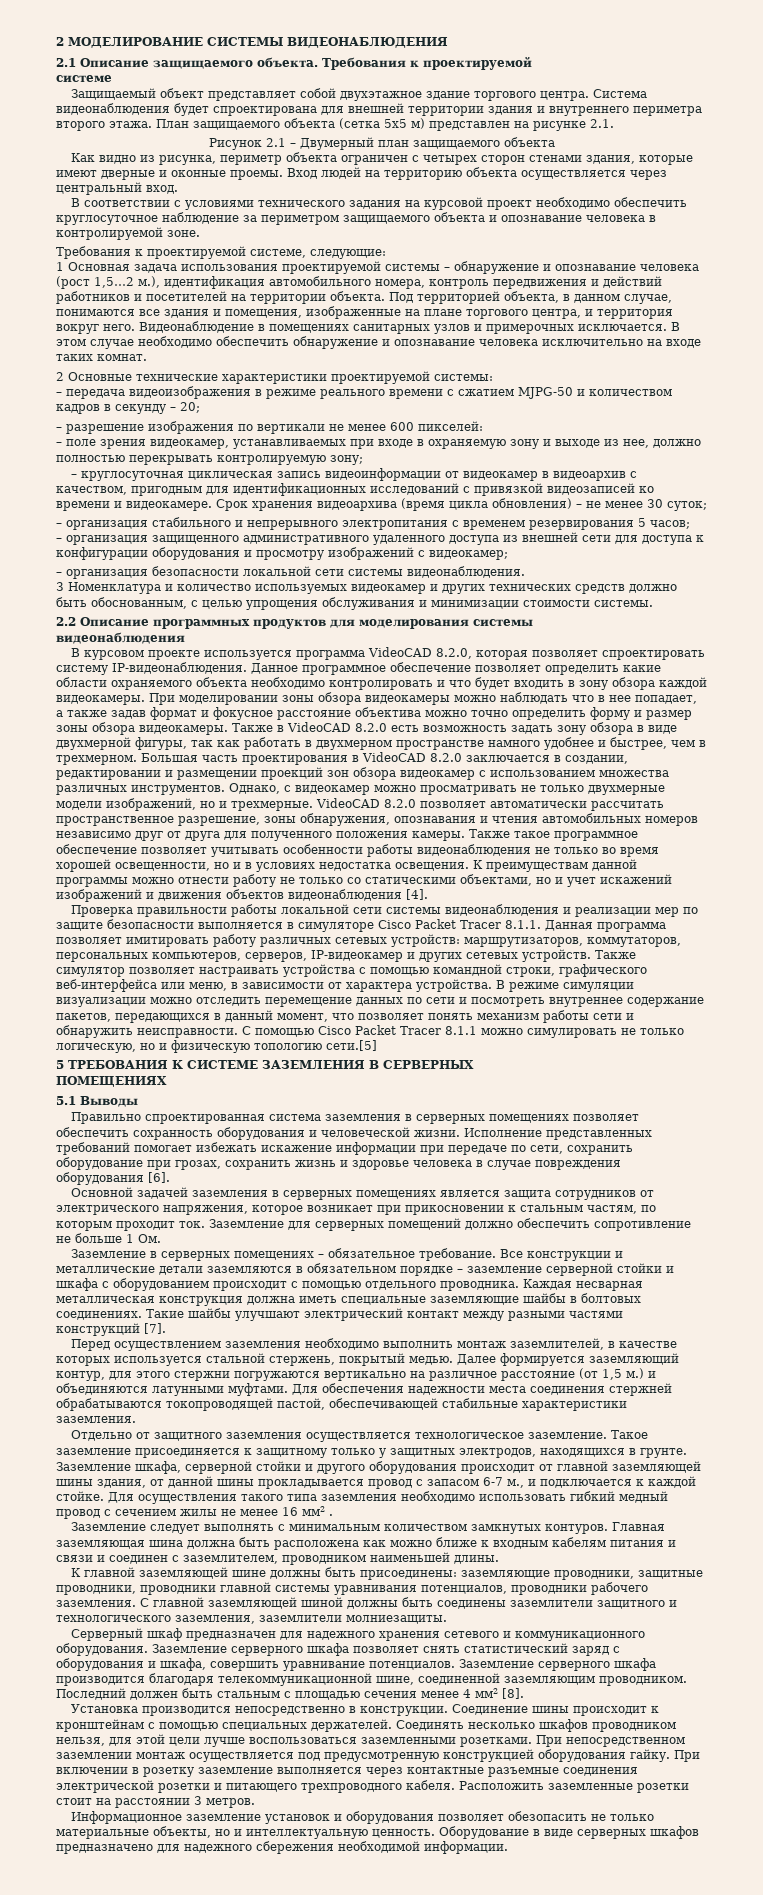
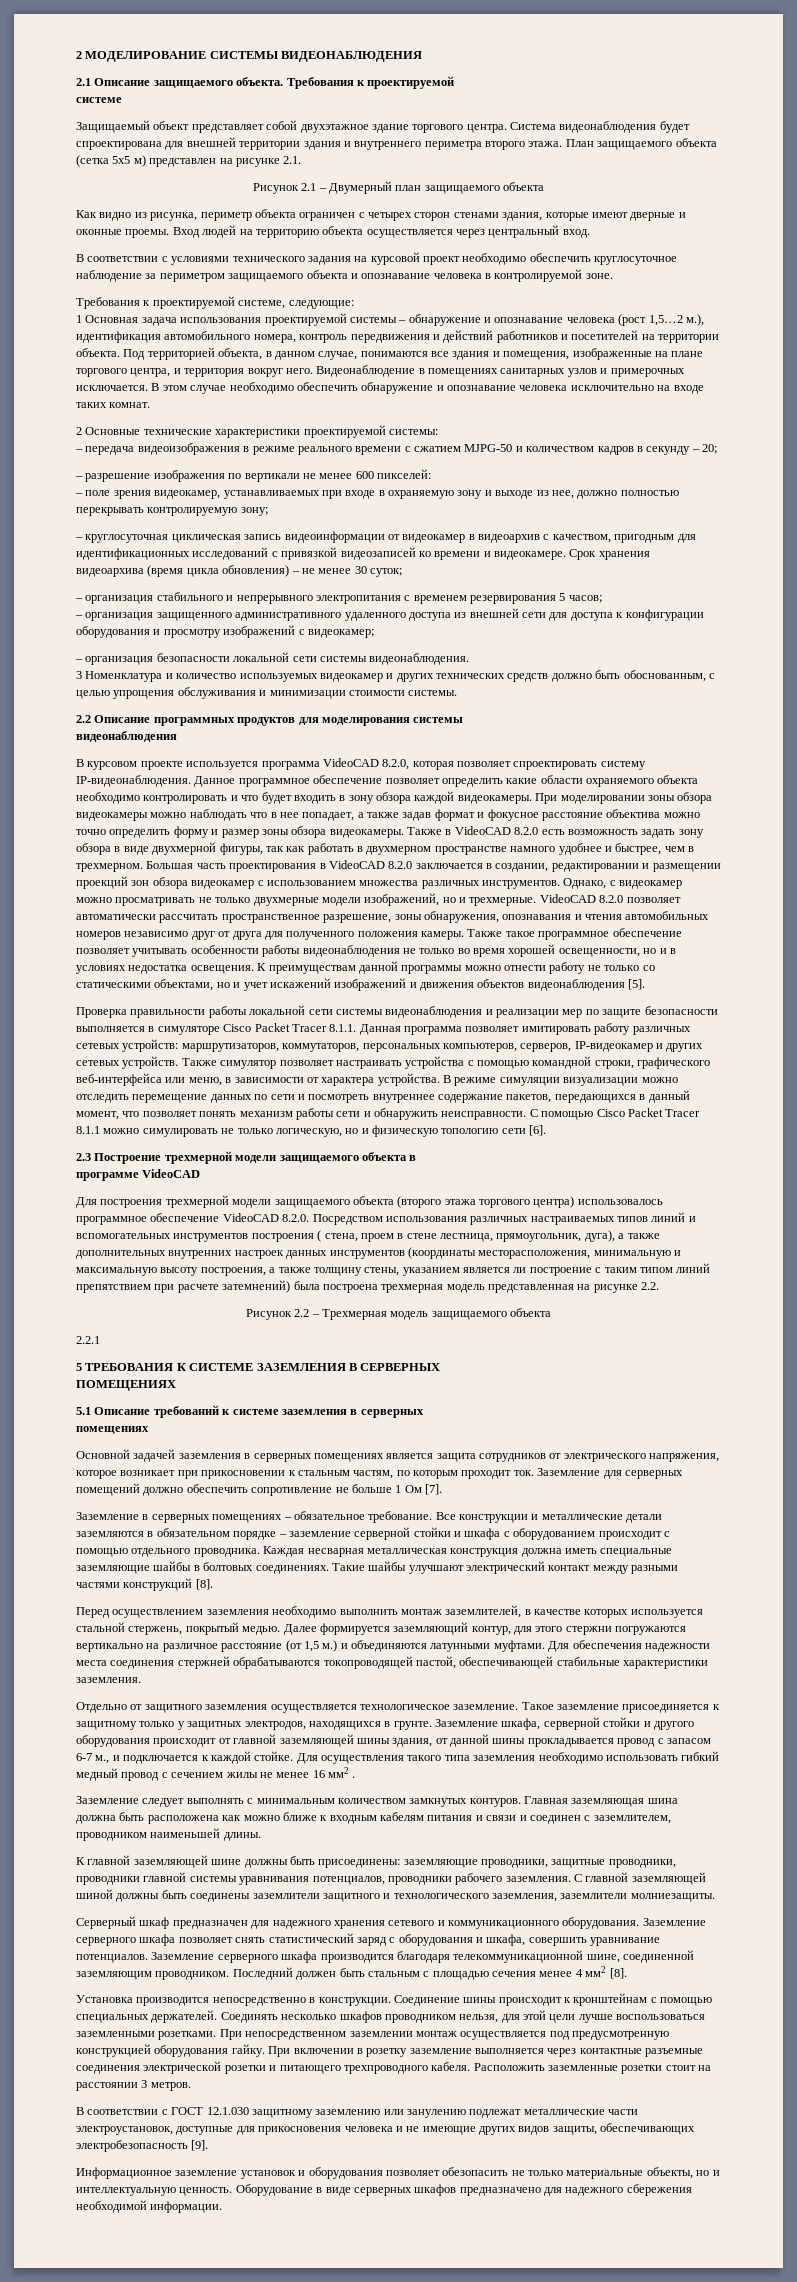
[406,889,428,900] [4]. -> [628,979,646,990] [5].
[326,1040,377,1051] сети.[5] -> [501,1125,547,1136] [76,1151,417,1164] [76,1169,201,1181] [76,1195,663,1208] [76,1212,696,1225] [76,1230,660,1242] [76,1247,681,1259] [76,1263,711,1276] [76,1280,660,1293] [245,1308,552,1320] [76,1336,100,1344] сети [6]. // 2.3 Построение трехмерной модели защищаемого объекта в // программе VideoCAD // Для построения трехмерной модели защищаемого объекта (второго этажа торгового центра) использовалось программное обеспечение VideoCAD 8.2.0. Посредством использования различных настраиваемых типов линий и вспомогательных инструментов построения ( стена, проем в стене лестница, прямоугольник, дуга), а также дополнительных внутренних настроек данных инструментов (координаты месторасположения, минимальную и максимальную высоту построения, а также толщину стены, указанием является ли построение с таким типом линий препятствием при расчете затемнений) была построена трехмерная модель представленная на рисунке 2.2. // Рисунок 2.2 – Трехмерная модель защищаемого объекта // 2.2.1
[80,1096,138,1107] [71,1112,640,1124] [56,1127,652,1140] [56,1142,633,1155] [56,1157,621,1170] [56,1172,170,1185] Выводы // Правильно спроектированная система заземления в серверных помещениях позволяет обеспечить сохранность оборудования и человеческой жизни. Исполнение представленных требований помогает избежать искажение информации при передаче по сети, сохранить оборудование при грозах, сохранить жизнь и здоровье человека в случае повреждения оборудования [6]. -> [94,1405,424,1418] [76,1426,149,1434] Описание требований к системе заземления в серверных // помещениях
[138,1234,161,1243] Ом. -> [404,1484,442,1495] Ом [7].
[144,1323,166,1334] [7]. -> [195,1579,213,1590] [8].
(255, 1803) none -> [76,2107,639,2118] [76,2123,696,2135] [76,2140,209,2152] // В соответствии с ГОСТ 12.1.030 защитному заземлению или занулению подлежат металлические части электроустановок, доступные для прикосновения человека и не имеющие других видов защиты, обеспечивающих электробезопасность [9].

